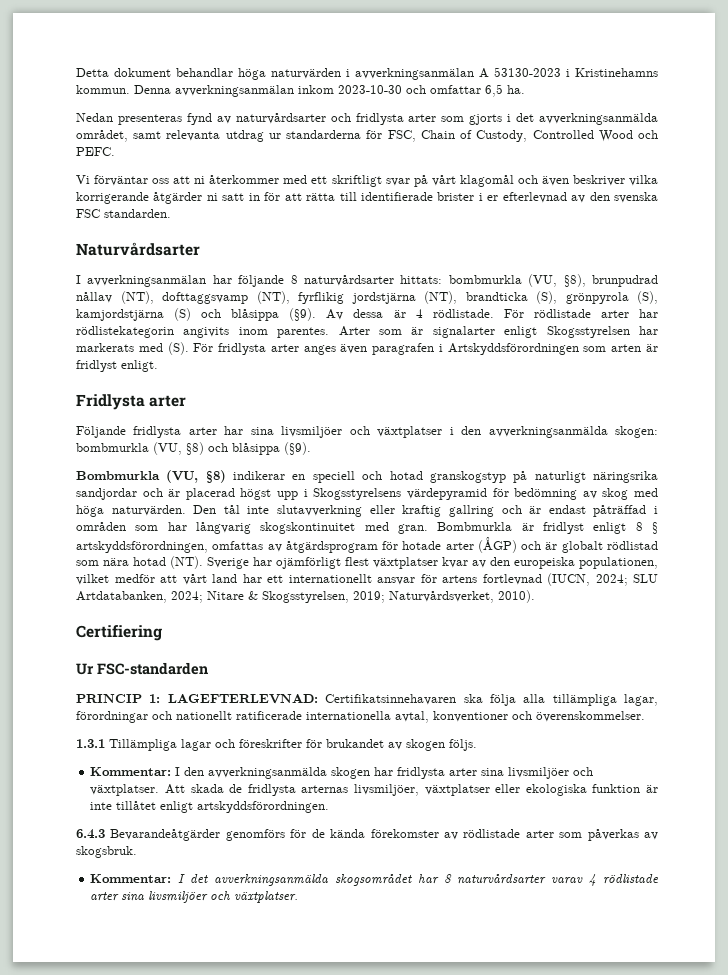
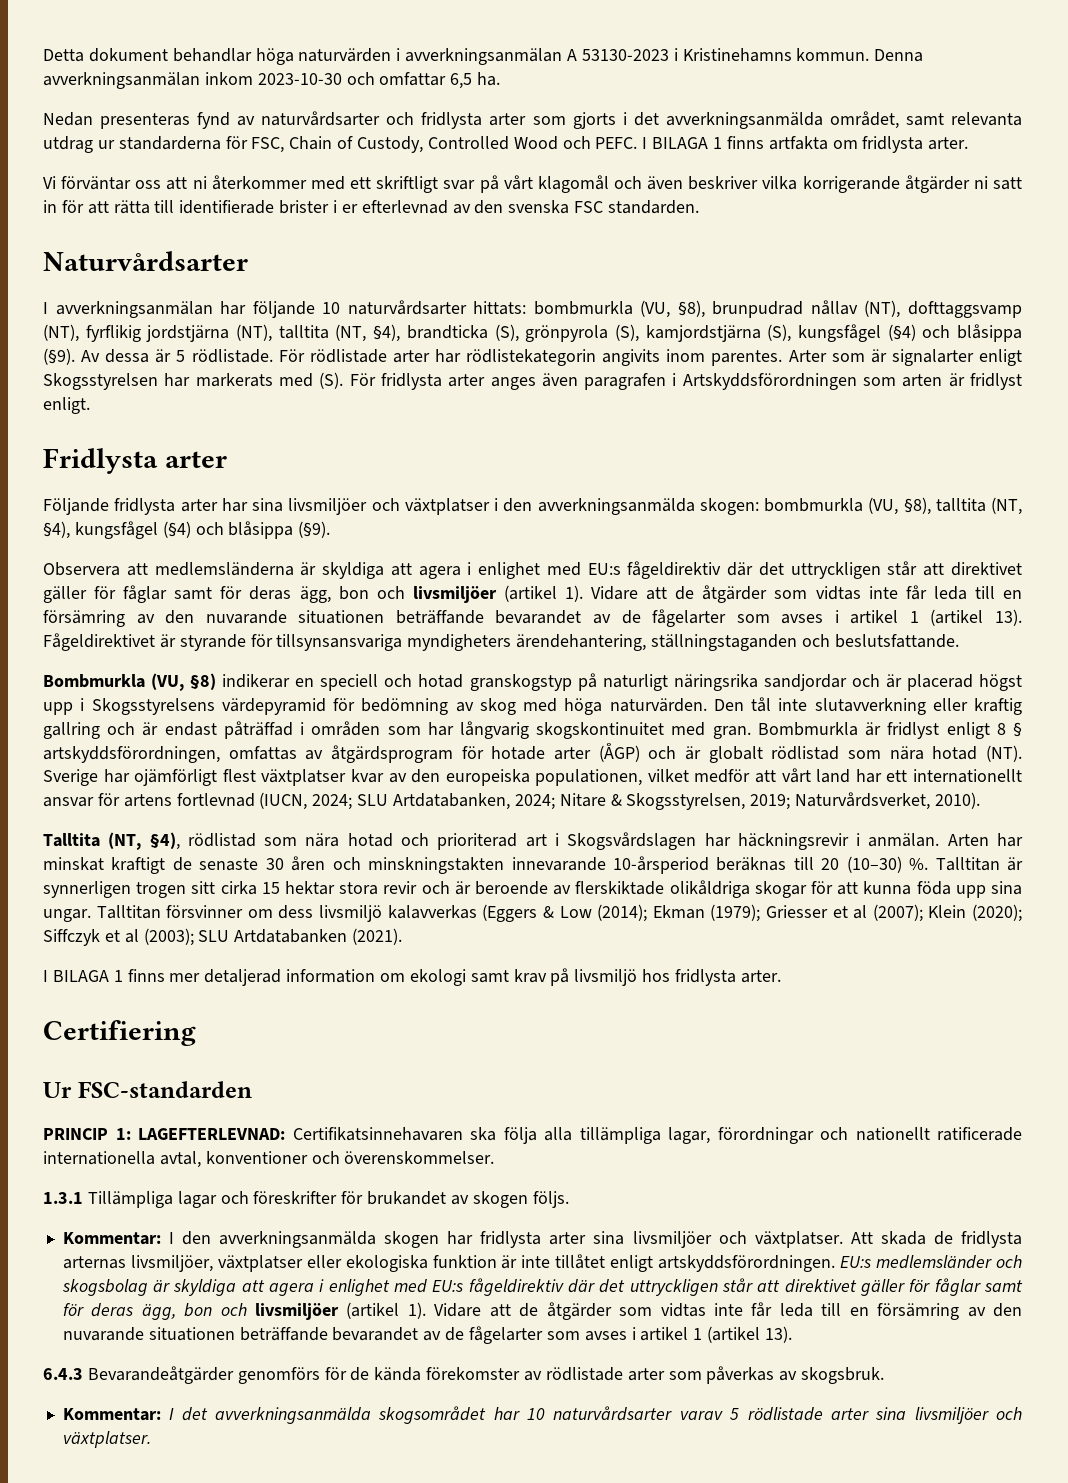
(115, 151) none -> [642,136,969,153] I BILAGA 1 finns artfakta om fridlysta arter.
[290,275,298,284] 8 -> [322,302,341,314] 10
(457, 297) none -> [278,324,401,342] talltita (NT, §4),
[174,308,192,321] (S) -> [767,324,916,342] (S), kungsfågel (§4)
[415,309,423,318] 4 -> [176,350,186,362] 5
[186,442,311,455] §8) och blåsippa (§9). -> [903,497,1022,515] [43,521,331,539] [43,561,1022,579] [43,585,1023,603] [43,609,1022,627] [43,633,959,651] §8), talltita (NT, §4), kungsfågel (§4) och blåsippa (§9). // Observera att medlemsländerna är skyldiga att agera i enlighet med EU:s fågeldirektiv där det uttryckligen står att direktivet gäller för fåglar samt för deras ägg, bon och livsmiljöer (artikel 1). Vidare att de åtgärder som vidtas inte får leda till en försämring av den nuvarande situationen beträffande bevarandet av de fågelarter som avses i artikel 1 (artikel 13). Fågeldirektivet är styrande för tillsynsansvariga myndigheters ärendehantering, ställningstaganden och beslutsfattande.
(535, 596) none -> [43,832,1023,850] [43,856,1023,874] [43,880,1023,898] [43,904,1022,922] [43,928,403,946] [43,968,781,986] // Talltita (NT, §4), rödlistad som nära hotad och prioriterad art i Skogsvårdslagen har häckningsrevir i anmälan. Arten har minskat kraftigt de senaste 30 åren och minskningstakten innevarande 10-årsperiod beräknas till 20 (10–30) %. Talltitan är synnerligen trogen sitt cirka 15 hektar stora revir och är beroende av flerskiktade olikåldriga skogar för att kunna föda upp sina ungar. Talltitan försvinner om dess livsmiljö kalavverkas (Eggers & Low (2014); Ekman (1979); Griesser et al (2007); Klein (2020); Siffczyk et al (2003); SLU Artdatabanken (2021). // I BILAGA 1 finns mer detaljerad information om ekologi samt krav på livsmiljö hos fridlysta arter.
(330, 807) none -> [840,1255,1022,1269] [61,1278,1024,1296] [62,1302,1022,1320] [62,1326,792,1344] EU:s medlemsländer och skogsbolag är skyldiga att agera i enlighet med EU:s fågeldirektiv där det uttryckligen står att direktivet gäller för fåglar samt för deras ägg, bon och livsmiljöer (artikel 1). Vidare att de åtgärder som vidtas inte får leda till en försämring av den nuvarande situationen beträffande bevarandet av de fågelarter som avses i artikel 1 (artikel 13).
[443,874,452,883] 8 -> [527,1408,546,1420] 10
[589,874,597,886] 4 -> [730,1408,740,1420] 5

